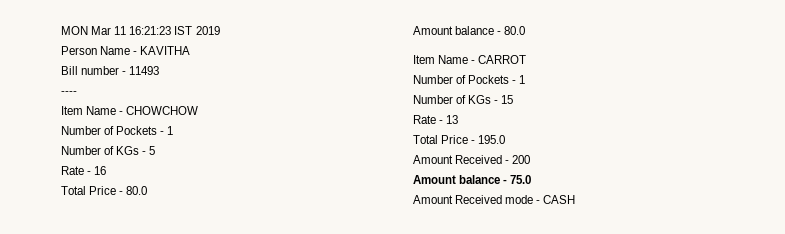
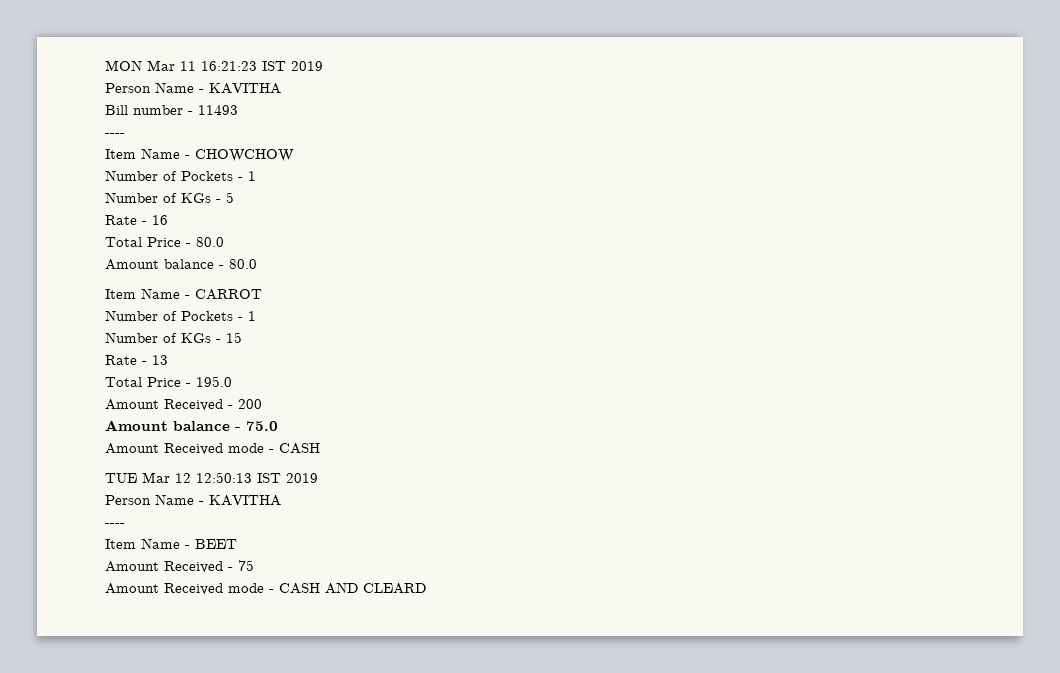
(576, 199) none -> [105,472,318,483] [105,494,281,506] [105,523,125,527] [105,538,237,549] [105,560,254,573] [105,582,426,595] // TUE Mar 12 12:50:13 IST 2019 // Person Name - KAVITHA // ---- // Item Name - BEET // Amount Received - 75 // Amount Received mode - CASH AND CLEARD

